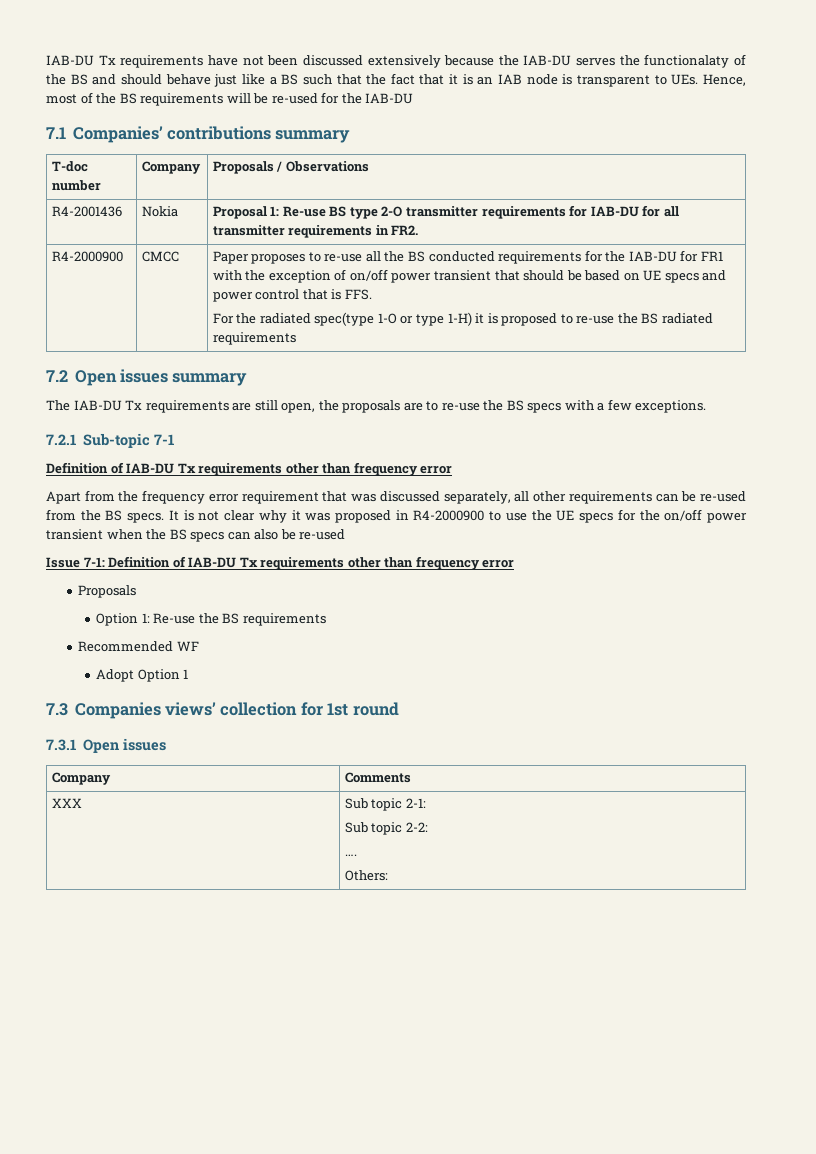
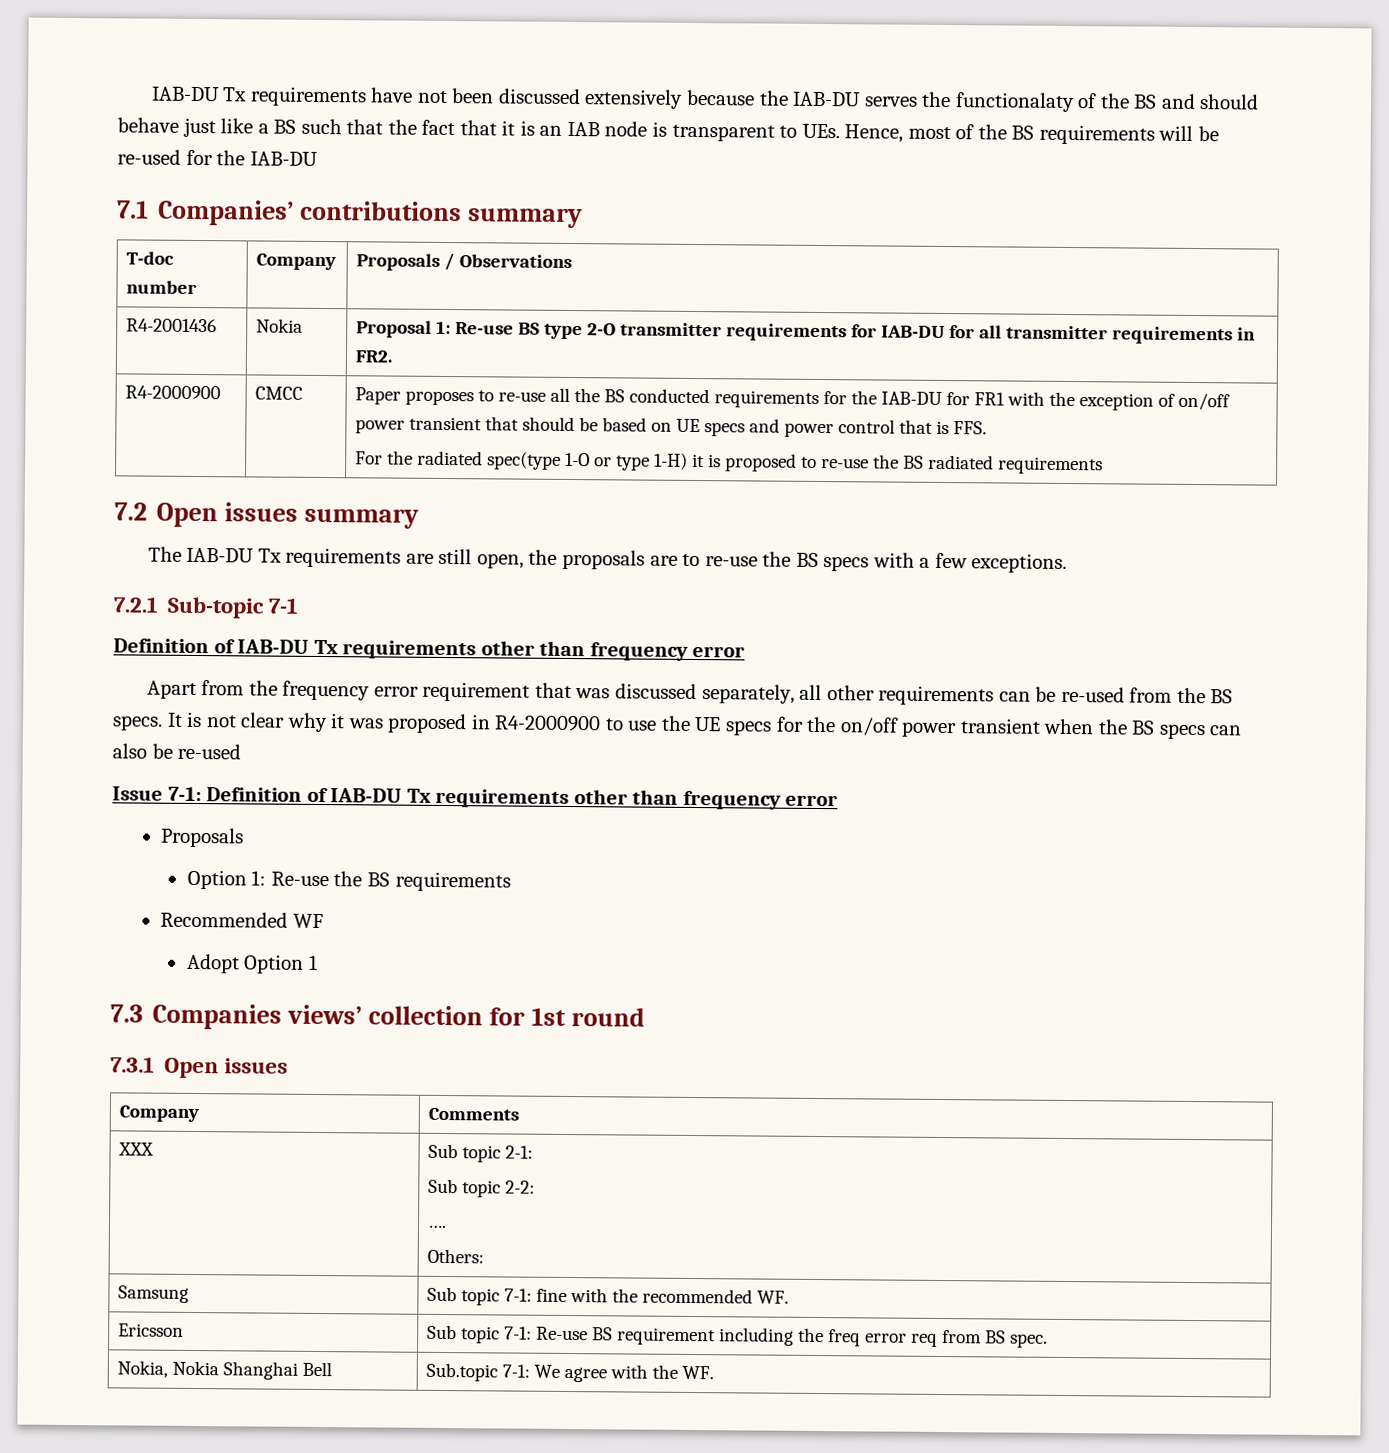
(388, 875) none -> [118,1285,190,1303] [427,1286,789,1306] [118,1323,185,1337] [427,1324,1048,1348] [117,1360,332,1380] [426,1362,714,1383] // Samsung | Sub topic 7-1: fine with the recommended WF. // Ericsson | Sub topic 7-1: Re-use BS requirement including the freq error req from BS spec. // Nokia, Nokia Shanghai Bell | Sub.topic 7-1: We agree with the WF.

